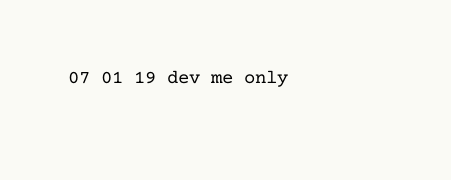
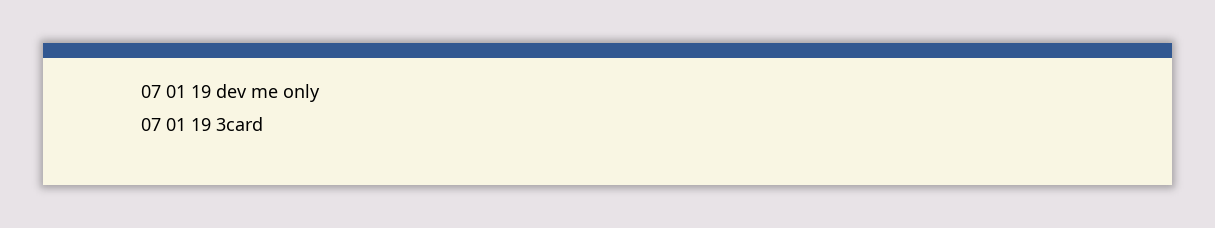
(288, 78) none -> [141,117,263,131] // 07 01 19 3card

